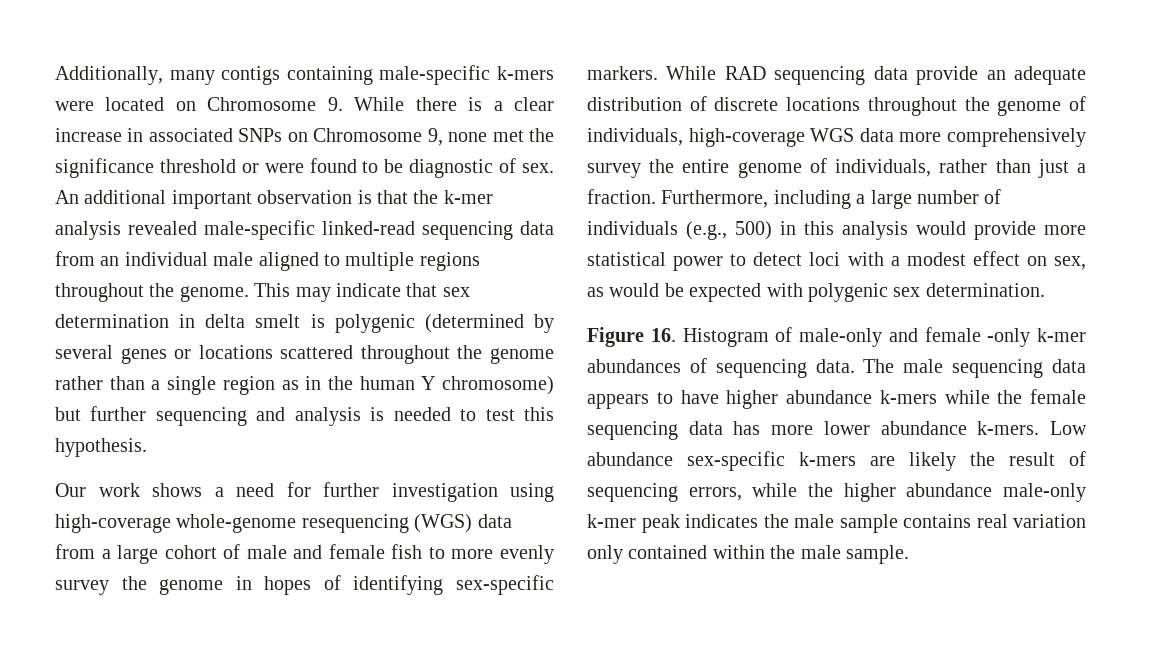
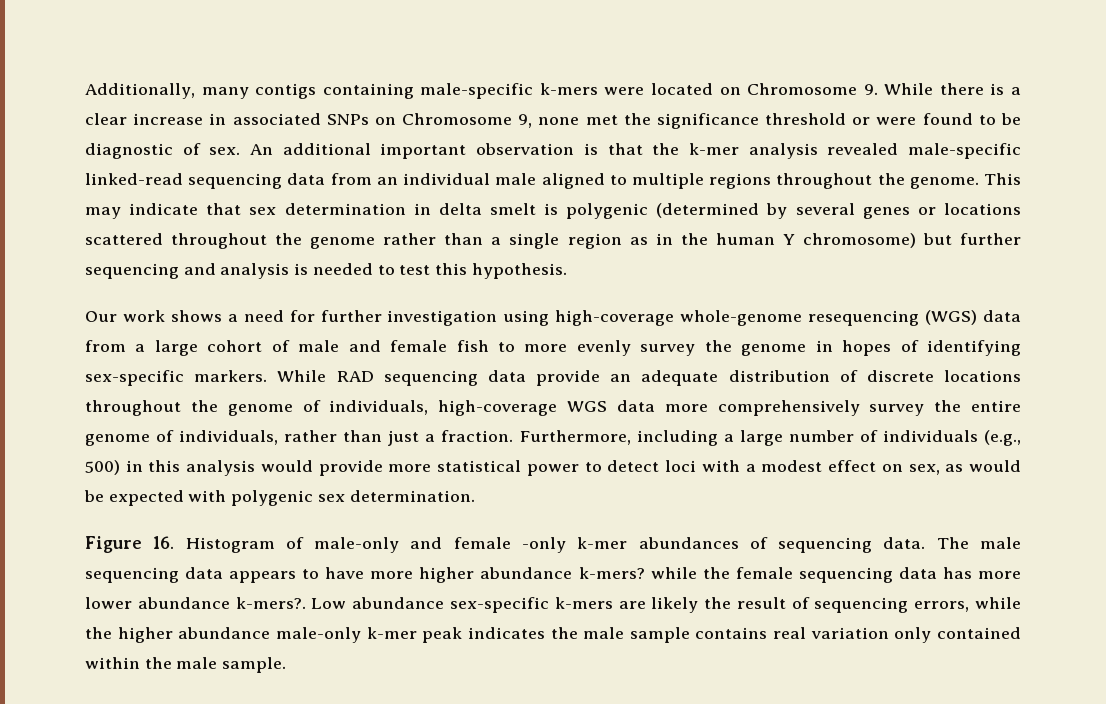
[726,390,937,409] higher abundance k-mers -> [370,567,645,583] more higher abundance k-mers?
[977,421,1040,435] k-mers. -> [235,597,306,609] k-mers?.

